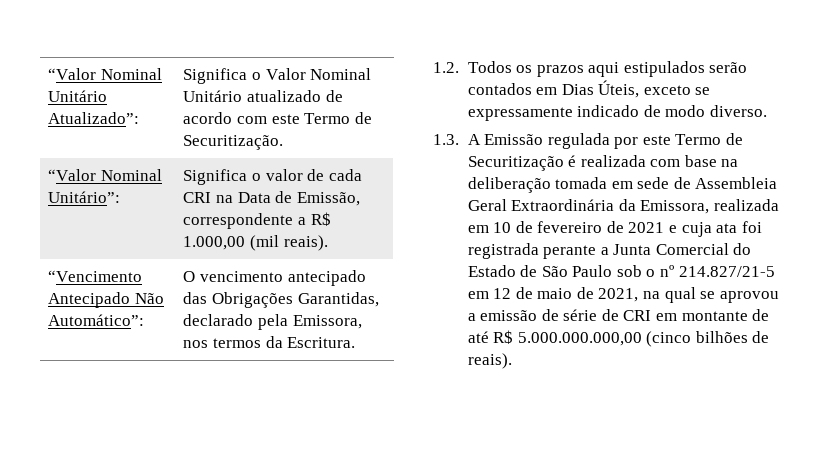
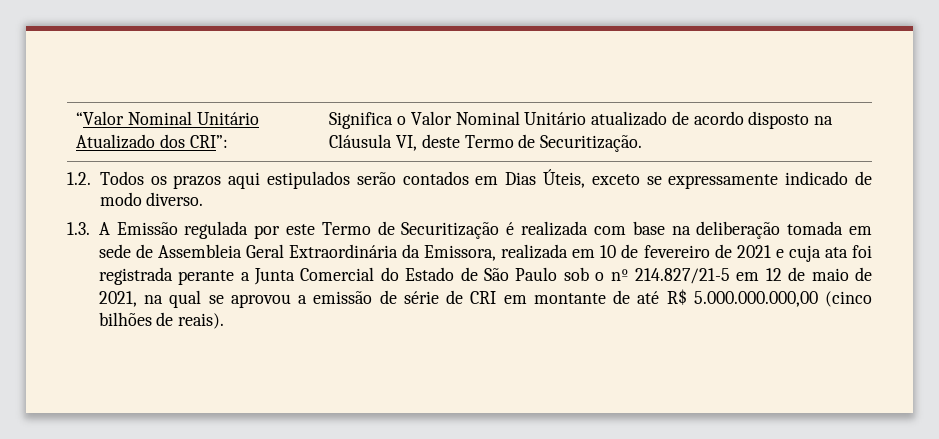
[48,112,140,124] Atualizado”: -> [76,134,228,149] Atualizado dos CRI”:
[237,112,372,124] [183,135,284,150] [48,169,163,181] [48,191,121,203] [183,169,362,185] [183,191,360,206] [183,212,331,229] [183,235,328,251] [48,270,143,282] [48,292,165,308] [48,314,145,326] [183,270,366,286] [183,292,379,308] [183,314,362,330] [183,336,356,348] com este Termo de Securitização. // “Valor Nominal Unitário”: | Significa o valor de cada CRI na Data de Emissão, correspondente a R$ 1.000,00 (mil reais). // “Vencimento Antecipado Não Automático”: | O vencimento antecipado das Obrigações Garantidas, declarado pela Emissora, nos termos da Escritura. -> [748,111,833,129] [329,134,643,152] disposto na Cláusula VI, deste Termo de Securitização.

